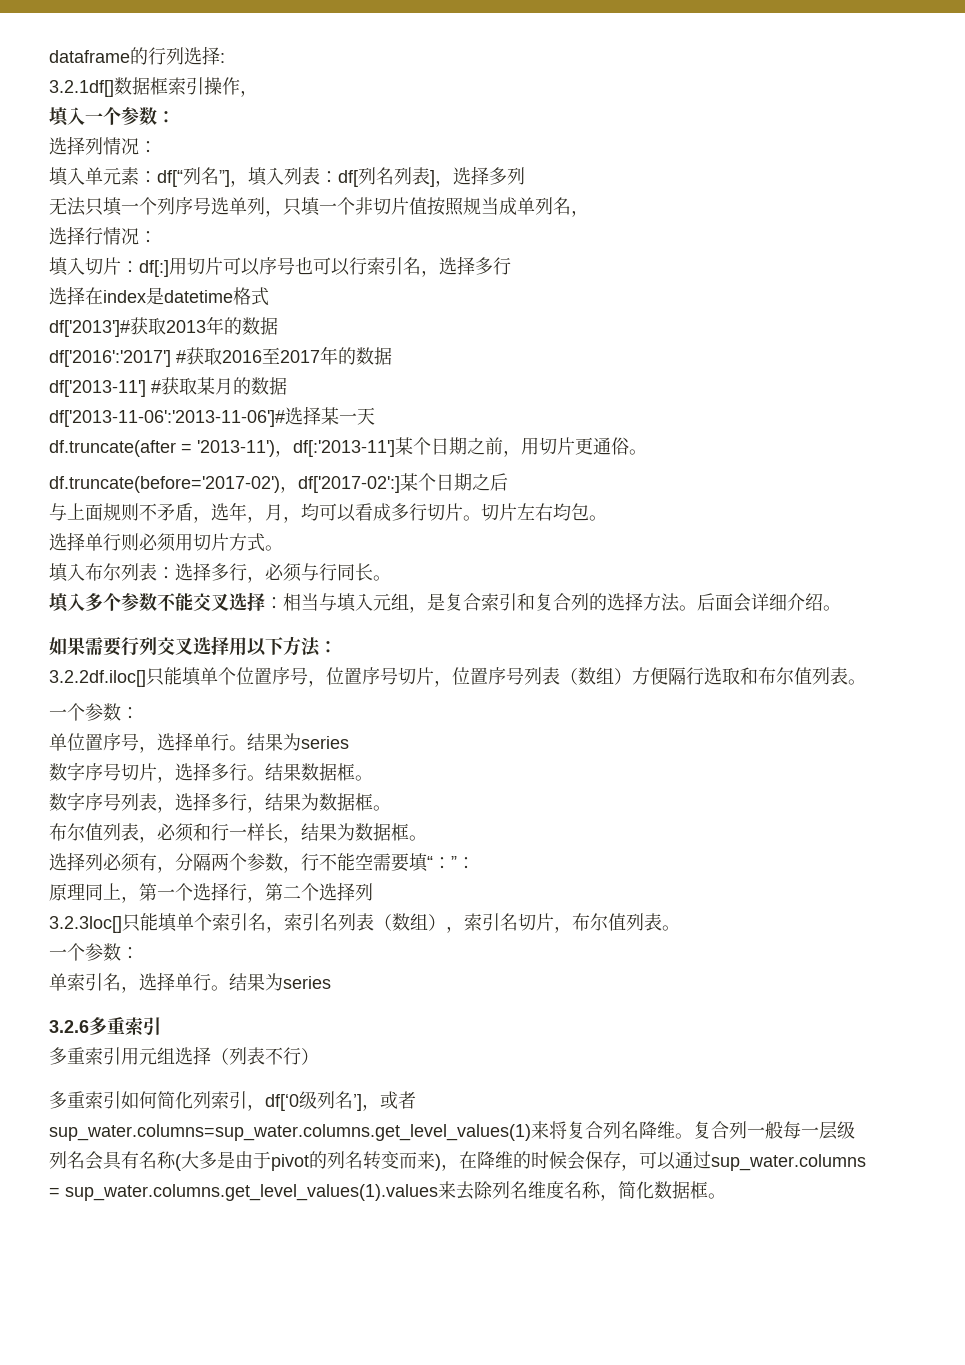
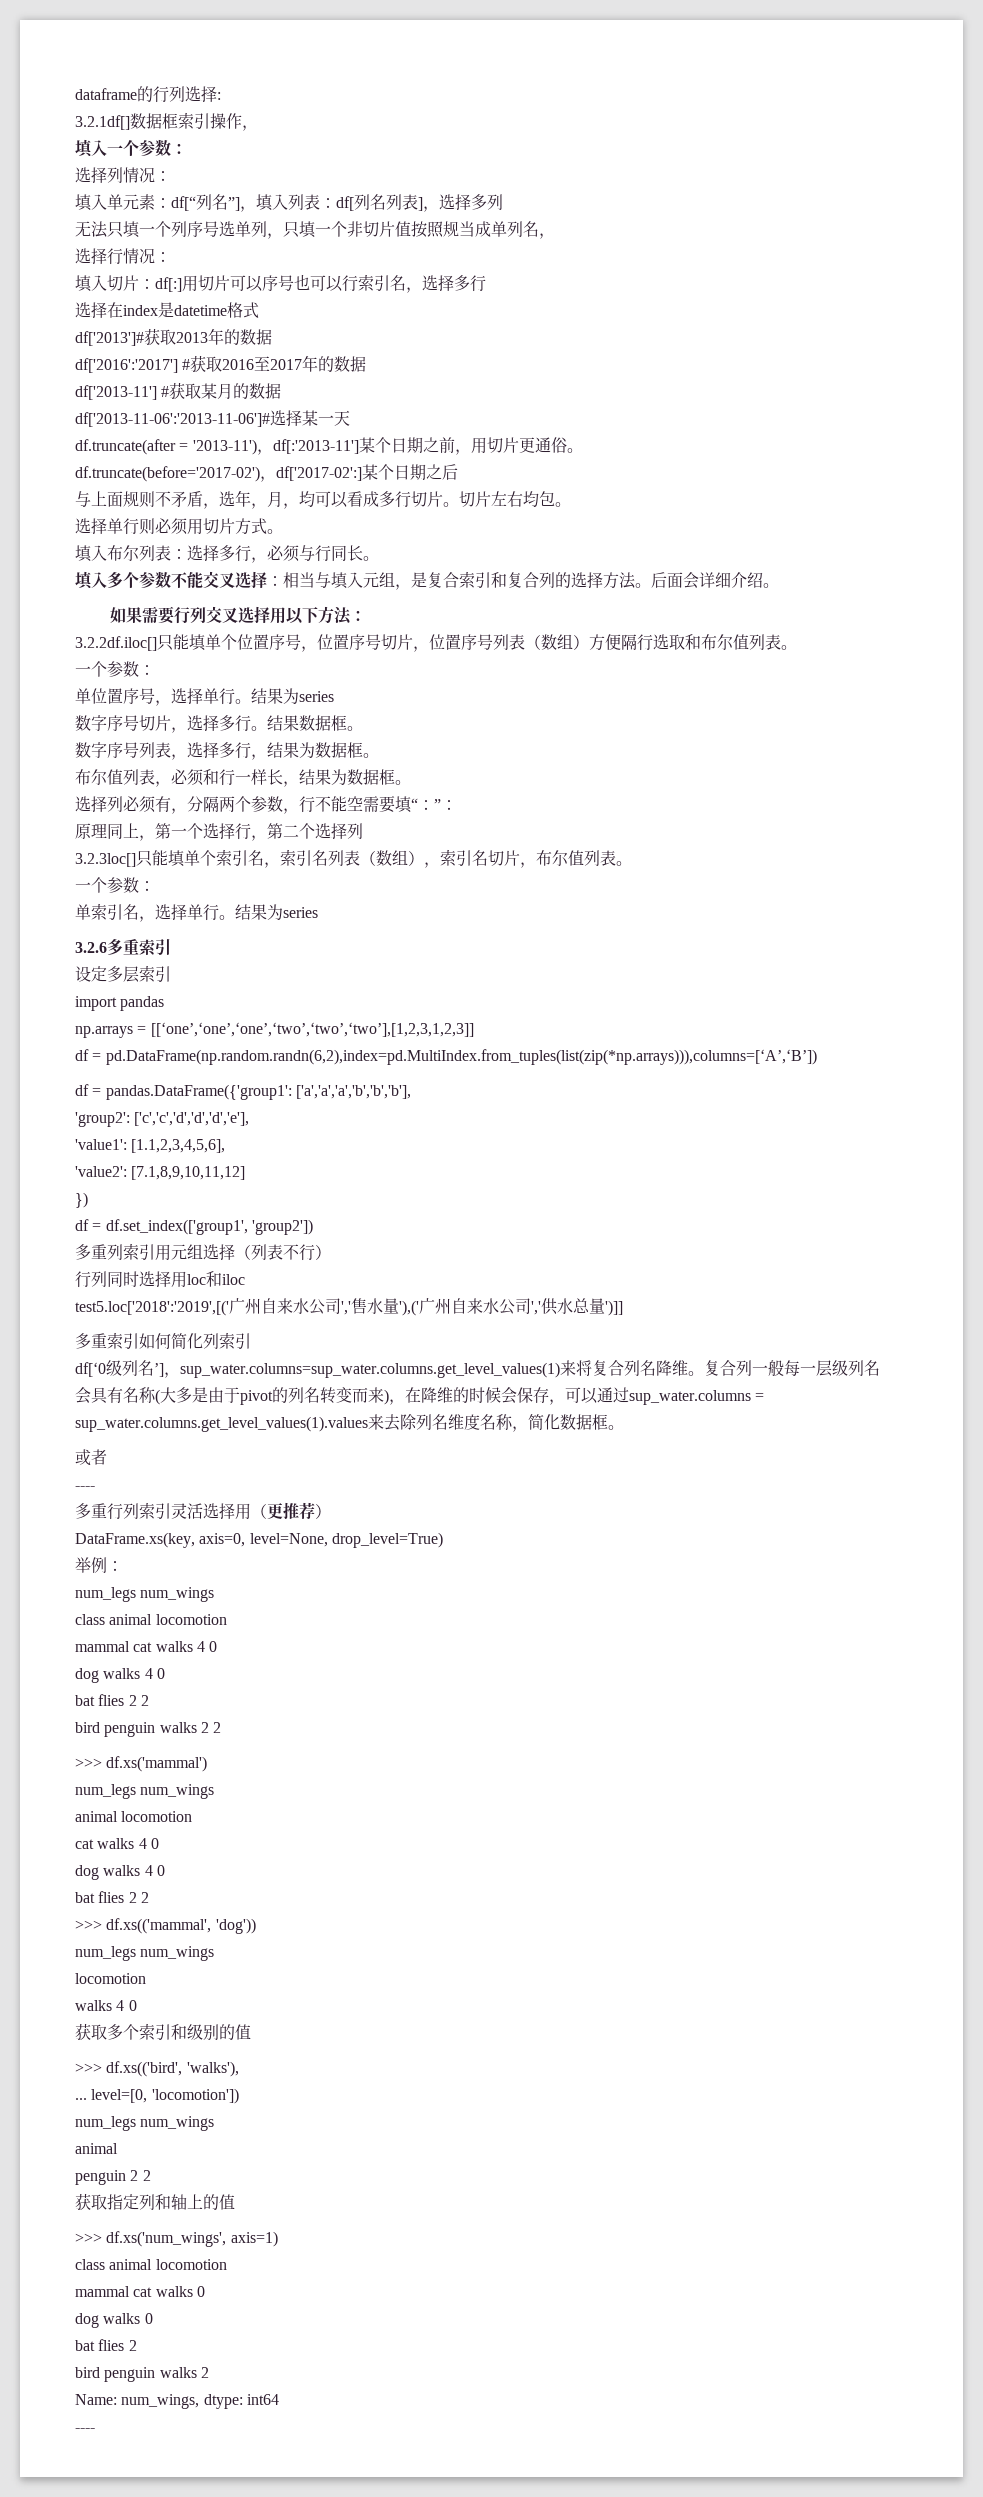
[49,1047,85,1065] // 多重 -> [75,965,171,983] [75,996,165,1011] [75,1022,474,1038] [75,1049,817,1065] [75,1084,411,1100] [75,1112,250,1127] [75,1139,226,1153] [75,1166,246,1180] [75,1192,88,1208] [75,1219,313,1235] [75,1244,123,1260] // 设定多层索引 // import pandas // np.arrays = [[‘one’,‘one’,‘one’,‘two’,‘two’,‘two’],[1,2,3,1,2,3]] // df = pd.DataFrame(np.random.randn(6,2),index=pd.MultiIndex.from_tuples(list(zip(*np.arrays))),columns=[‘A’,‘B’]) // df = pandas.DataFrame({'group1': ['a','a','a','b','b','b'], // 'group2': ['c','c','d','d','d','e'], // 'value1': [1.1,2,3,4,5,6], // 'value2': [7.1,8,9,10,11,12] // }) // df = df.set_index(['group1', 'group2']) // 多重列
(319, 1056) none -> [75,1271,245,1288] [75,1298,623,1316] // 行列同时选择用loc和iloc // test5.loc['2018':'2019',[('广州自来水公司','售水量'),('广州自来水公司','供水总量')]]
[247,1104,265,1111] ， -> (251, 1341) //
[380,1091,416,1109] 或者 -> (180, 1375) none
(726, 1196) none -> [75,1449,107,1466] [75,1486,95,1490] [75,1502,331,1520] [75,1532,443,1548] [75,1557,123,1573] [75,1587,215,1602] [75,1614,227,1625] [75,1641,218,1652] [75,1668,165,1683] [75,1694,149,1706] [75,1722,222,1737] [75,1756,208,1772] [75,1784,215,1799] [75,1811,193,1822] [75,1838,159,1849] [75,1865,165,1880] [75,1891,149,1903] [75,1918,256,1934] [75,1946,215,1961] [75,1973,146,1984] [75,2000,137,2011] [75,2023,251,2041] [75,2061,239,2077] [75,2088,239,2104] [75,2116,215,2131] [75,2143,118,2154] [75,2170,151,2185] [75,2193,235,2210] [75,2231,278,2247] [75,2259,227,2270] [75,2286,205,2297] [75,2313,153,2328] [75,2339,137,2351] [75,2367,209,2382] [75,2394,279,2409] [75,2428,95,2432] // 或者 // ---- // 多重行列索引灵活选择用（更推荐） // DataFrame.xs(key, axis=0, level=None, drop_level=True) // 举例： // num_legs num_wings // class animal locomotion // mammal cat walks 4 0 // dog walks 4 0 // bat flies 2 2 // bird penguin walks 2 2 // >>> df.xs('mammal') // num_legs num_wings // animal locomotion // cat walks 4 0 // dog walks 4 0 // bat flies 2 2 // >>> df.xs(('mammal', 'dog')) // num_legs num_wings // locomotion // walks 4 0 // 获取多个索引和级别的值 // >>> df.xs(('bird', 'walks'), // ... level=[0, 'locomotion']) // num_legs num_wings // animal // penguin 2 2 // 获取指定列和轴上的值 // >>> df.xs('num_wings', axis=1) // class animal locomotion // mammal cat walks 0 // dog walks 0 // bat flies 2 // bird penguin walks 2 // Name: num_wings, dtype: int64 // ----

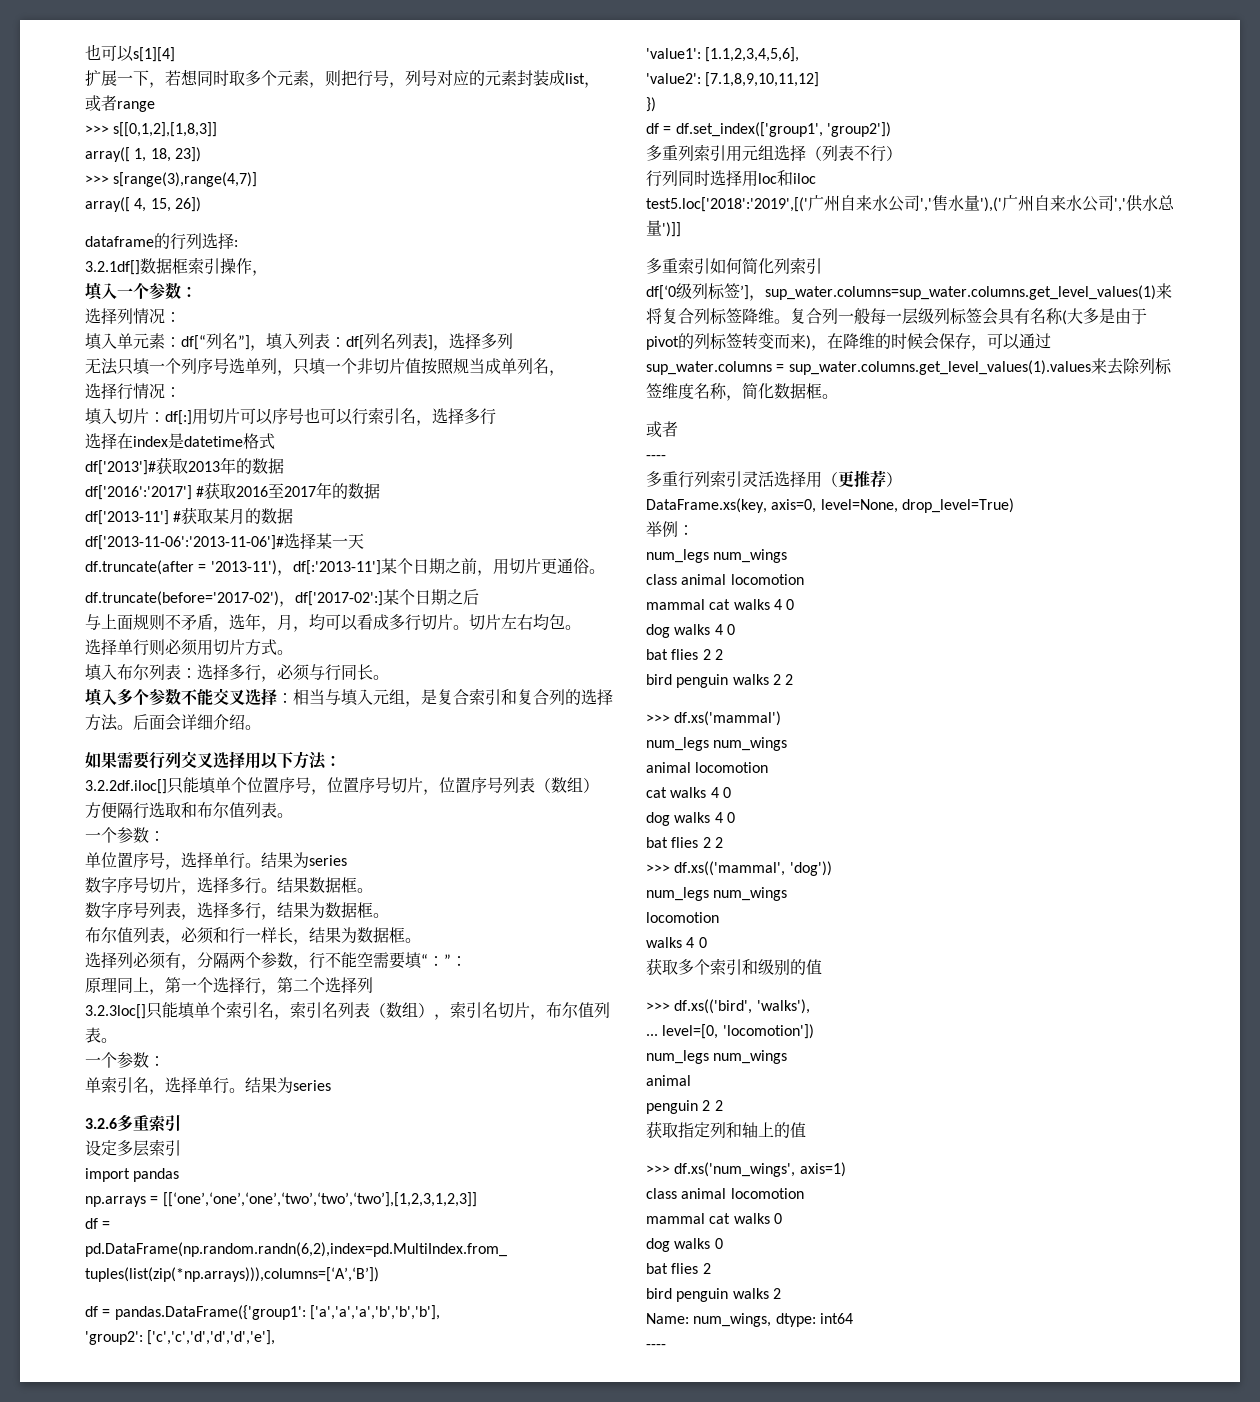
(75, 94) none -> [85,44,175,62] [85,69,600,88] [85,95,155,112] [85,122,218,137] [85,147,201,162] [85,172,258,187] [85,197,201,212] 也可以s[1][4] // 扩展一下，若想同时取多个元素，则把行号，列号对应的元素封装成list，或者range // >>> s[[0,1,2],[1,8,3]] // array([ 1, 18, 23]) // >>> s[range(3),range(4,7)] // array([ 4, 15, 26]) //
[138,1360,154,1376] 名 -> [708,283,740,300] 标签
[640,1360,656,1376] 名 -> [710,308,742,325] 标签
[864,1360,880,1376] 名 -> [950,308,982,325] 标签
[304,1387,320,1403] 名 -> [710,333,742,350] 标签
[432,1414,448,1430] 名 -> [1154,358,1172,375] [646,383,662,398] 标签

